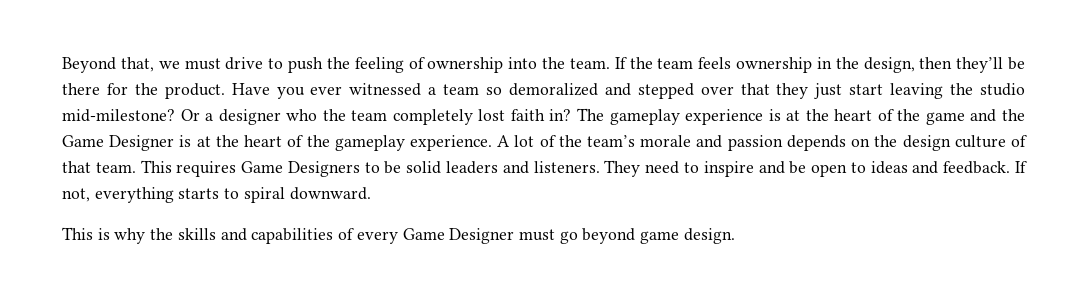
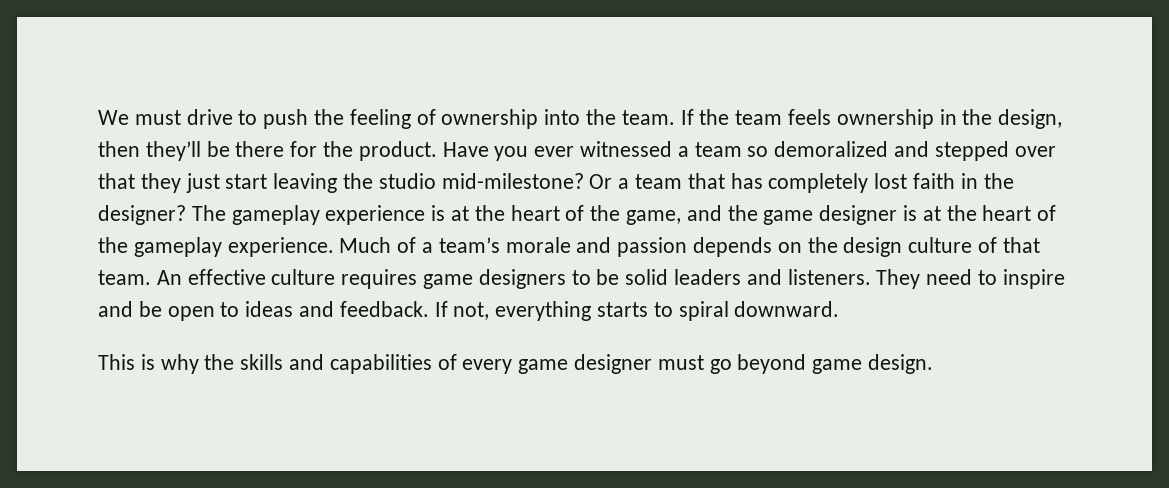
[62,57,180,73] Beyond that, we -> [98,110,129,125] We
[218,109,572,125] designer who the team completely lost faith in? -> [635,173,1014,193] [98,205,186,225] team that has completely lost faith in the designer?
[925,112,965,125] game -> [626,210,682,225] game,
[62,135,175,151] Game Designer -> [763,205,898,225] game designer
[497,135,582,147] A lot of the -> [339,237,434,253] Much of a
[140,160,360,177] This requires Game Designers -> [156,269,566,289] An effective culture requires game designers
[402,228,515,244] Game Designer -> [518,354,653,374] game designer

